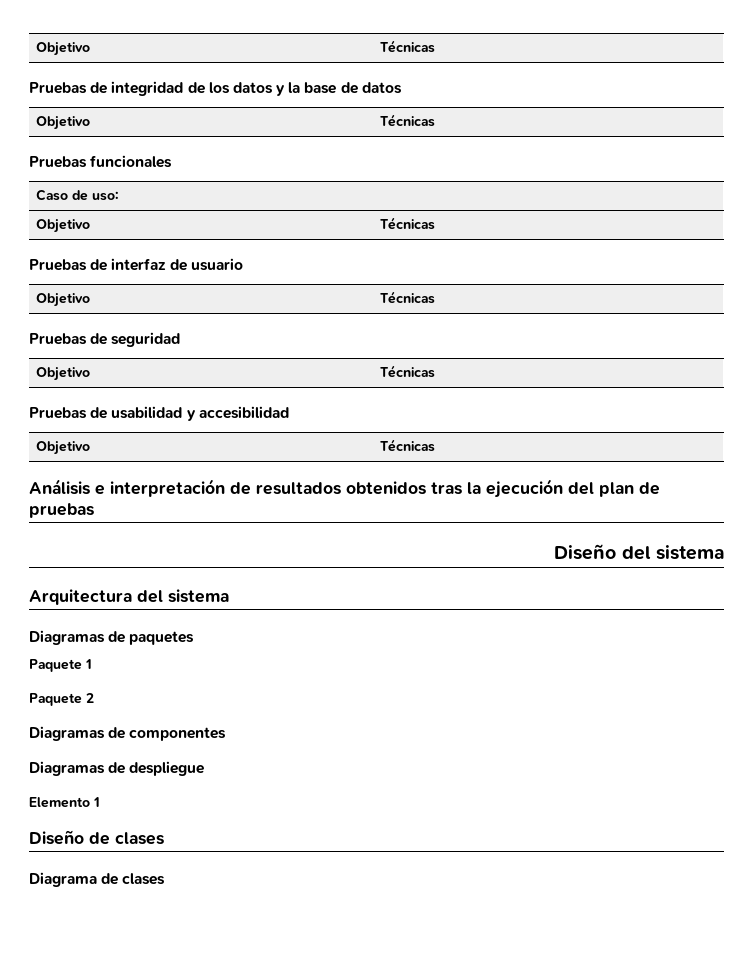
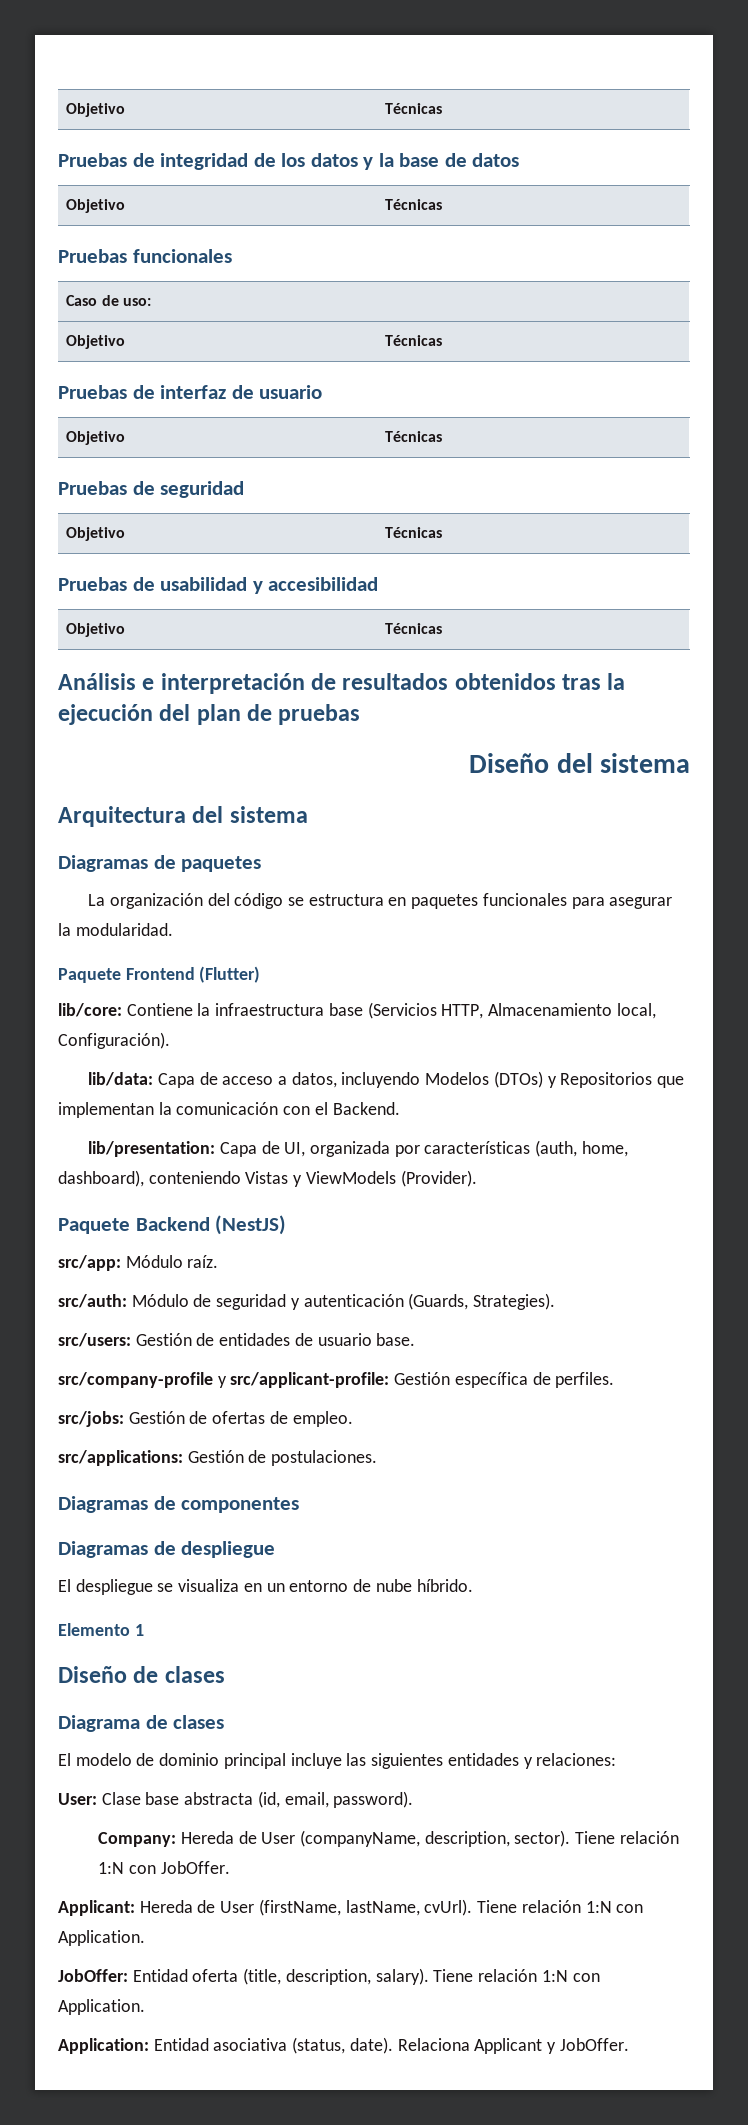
[29,659,92,672] [29,693,94,706] Paquete 1 // Paquete 2 -> [88,893,673,909] [58,923,173,936] [58,966,261,983] [58,1002,656,1019] [58,1032,170,1049] [88,1071,685,1088] [58,1102,400,1118] [88,1140,628,1157] [58,1170,477,1187] [58,1215,287,1235] [58,1255,219,1271] [58,1293,556,1310] [58,1333,416,1347] [58,1372,615,1388] [58,1411,353,1427] [58,1450,378,1466] La organización del código se estructura en paquetes funcionales para asegurar la modularidad. // Paquete Frontend (Flutter) // lib/core: Contiene la infraestructura base (Servicios HTTP, Almacenamiento local, Configuración). // lib/data: Capa de acceso a datos, incluyendo Modelos (DTOs) y Repositorios que implementan la comunicación con el Backend. // lib/presentation: Capa de UI, organizada por características (auth, home, dashboard), conteniendo Vistas y ViewModels (Provider). // Paquete Backend (NestJS) // src/app: Módulo raíz. // src/auth: Módulo de seguridad y autenticación (Guards, Strategies). // src/users: Gestión de entidades de usuario base. // src/company-profile y src/applicant-profile: Gestión específica de perfiles. // src/jobs: Gestión de ofertas de empleo. // src/applications: Gestión de postulaciones.
(205, 768) none -> [58,1579,473,1595] // El despliegue se visualiza en un entorno de nube híbrido.
(166, 879) none -> [58,1753,617,1769] [58,1791,414,1808] [98,1830,679,1847] [98,1861,230,1874] [58,1899,644,1916] [58,1930,145,1946] [58,1968,600,1985] [58,1999,145,2015] [58,2037,629,2054] // El modelo de dominio principal incluye las siguientes entidades y relaciones: // User: Clase base abstracta (id, email, password). // Company: Hereda de User (companyName, description, sector). Tiene relación 1:N con JobOffer. // Applicant: Hereda de User (firstName, lastName, cvUrl). Tiene relación 1:N con Application. // JobOffer: Entidad oferta (title, description, salary). Tiene relación 1:N con Application. // Application: Entidad asociativa (status, date). Relaciona Applicant y JobOffer.

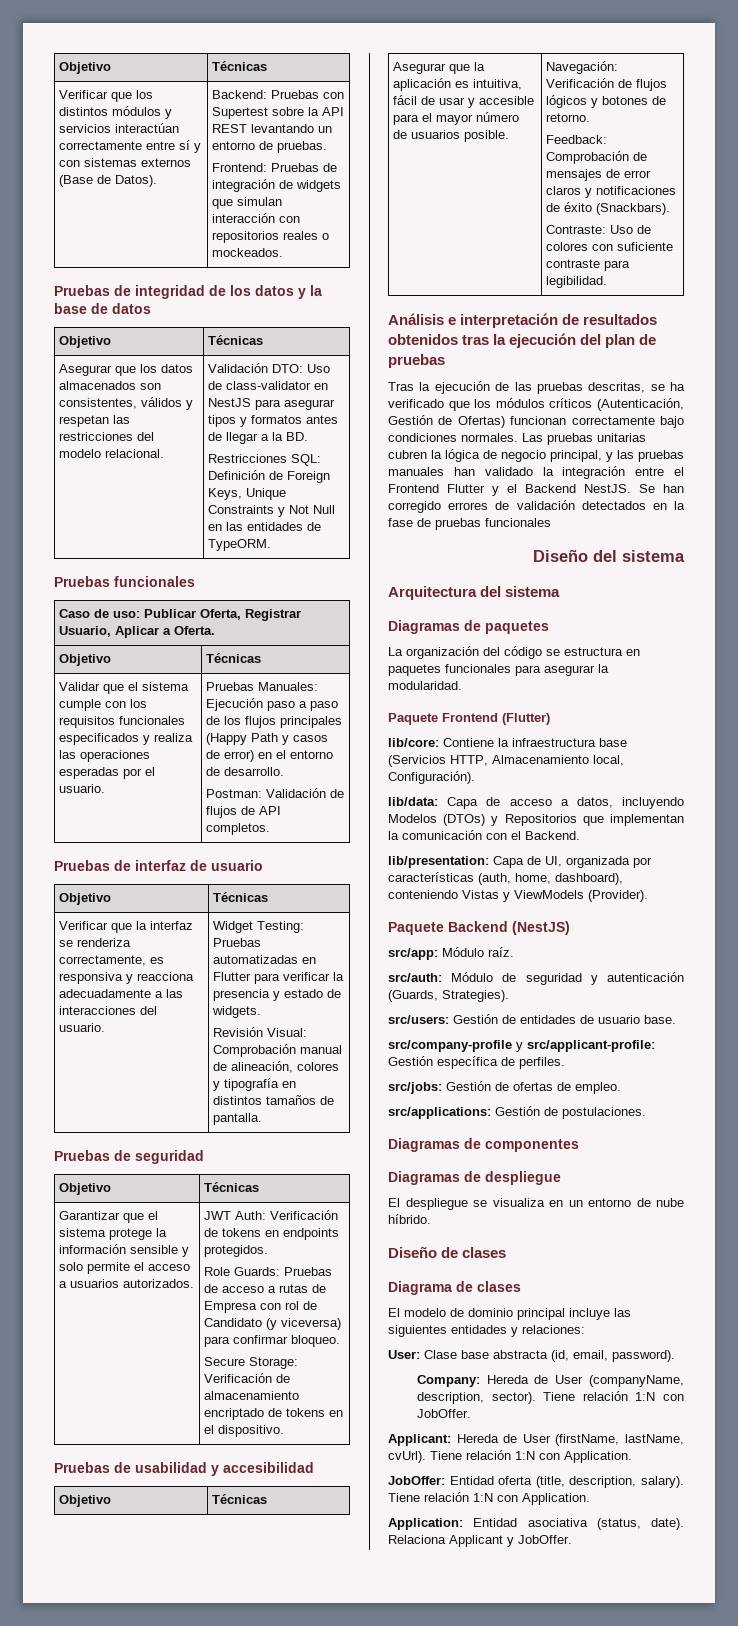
[66,103,126,117] [385,103,443,114] Objetivo | Técnicas -> [59,62,112,74] [212,61,268,71] [59,90,154,102] [59,106,173,119] [59,123,180,133] [59,140,202,153] [59,158,192,167] [59,175,158,187] [212,90,345,99] [212,107,345,119] [212,124,333,133] [212,141,328,153] [212,163,338,172] [212,179,342,192] [212,197,283,209] [212,213,301,223] [212,231,330,243] [212,248,284,257] Objetivo | Técnicas // Verificar que los distintos módulos y servicios interactúan correctamente entre sí y con sistemas externos (Base de Datos). | Backend: Pruebas con Supertest sobre la API REST levantando un entorno de pruebas. // Frontend: Pruebas de integración de widgets que simulan interacción con repositorios reales o mockeados.
(443, 204) none -> [59,364,194,376] [59,381,162,390] [59,397,194,410] [59,415,131,427] [59,432,155,441] [59,449,165,458] [208,363,331,373] [208,381,329,390] [208,398,336,410] [208,415,339,427] [208,432,309,444] [208,454,322,466] [208,470,331,483] [208,488,287,500] [208,505,336,517] [208,522,322,531] [208,539,272,551] // Asegurar que los datos almacenados son consistentes, válidos y respetan las restricciones del modelo relacional. | Validación DTO: Uso de class-validator en NestJS para asegurar tipos y formatos antes de llegar a la BD. // Restricciones SQL: Definición de Foreign Keys, Unique Constraints y Not Null en las entidades de TypeORM.
[66,335,126,349] [385,335,443,346] // Objetivo | Técnicas -> [144,609,302,621] [59,626,216,638] [59,654,112,666] [206,653,262,663] [59,682,190,694] [59,699,148,711] [59,716,186,728] [59,733,194,745] [59,750,151,762] [59,767,156,779] [59,784,106,793] [206,682,319,691] [206,698,339,711] [206,716,343,728] [206,733,329,745] [206,750,334,762] [206,767,285,776] [206,788,345,798] [206,806,282,818] [206,823,271,835] Publicar Oferta, Registrar Usuario, Aplicar a Oferta. // Objetivo | Técnicas // Validar que el sistema cumple con los requisitos funcionales especificados y realiza las operaciones esperadas por el usuario. | Pruebas Manuales: Ejecución paso a paso de los flujos principales (Happy Path y casos de error) en el entorno de desarrollo. // Postman: Validación de flujos de API completos.
(443, 436) none -> [59,921,194,933] [59,938,132,947] [59,955,165,966] [59,972,195,984] [59,989,184,998] [59,1006,158,1015] [59,1023,106,1032] [213,921,305,933] [213,938,262,947] [213,955,317,964] [213,972,345,984] [213,989,342,1001] [212,1006,262,1018] [213,1027,308,1037] [213,1044,343,1057] [213,1061,340,1073] [213,1078,297,1091] [213,1095,335,1105] [213,1113,263,1125] // Verificar que la interfaz se renderiza correctamente, es responsiva y reacciona adecuadamente a las interacciones del usuario. | Widget Testing: Pruebas automatizadas en Flutter para verificar la presencia y estado de widgets. // Revisión Visual: Comprobación manual de alineación, colores y tipografía en distintos tamaños de pantalla.
(443, 532) none -> [59,1211,159,1223] [59,1228,168,1240] [59,1244,190,1257] [59,1262,191,1274] [59,1279,195,1288] [204,1210,339,1220] [204,1228,340,1240] [204,1245,269,1257] [204,1267,333,1276] [204,1284,327,1293] [204,1301,318,1313] [204,1318,342,1330] [204,1335,341,1347] [204,1357,299,1369] [204,1373,291,1383] [204,1391,300,1400] [204,1408,344,1420] [204,1425,285,1437] // Garantizar que el sistema protege la información sensible y solo permite el acceso a usuarios autorizados. | JWT Auth: Verificación de tokens en endpoints protegidos. // Role Guards: Pruebas de acceso a rutas de Empresa con rol de Candidato (y viceversa) para confirmar bloqueo. // Secure Storage: Verificación de almacenamiento encriptado de tokens en el dispositivo.
(443, 628) none -> [393,62,486,74] [393,78,523,91] [393,95,535,108] [393,112,520,125] [393,130,510,142] [546,61,619,74] [546,78,668,91] [546,95,667,108] [546,113,591,122] [546,135,608,144] [546,151,648,164] [546,169,652,181] [546,186,677,198] [546,202,671,215] [546,225,652,234] [546,242,674,251] [546,259,631,271] [546,276,608,288] // Asegurar que la aplicación es intuitiva, fácil de usar y accesible para el mayor número de usuarios posible. | Navegación: Verificación de flujos lógicos y botones de retorno. // Feedback: Comprobación de mensajes de error claros y notificaciones de éxito (Snackbars). // Contraste: Uso de colores con suficiente contraste para legibilidad.
(361, 714) none -> [388,381,685,394] [388,398,684,411] [388,415,684,428] [388,433,646,445] [388,449,684,462] [388,466,684,479] [388,484,684,496] [388,500,685,513] [388,518,551,530] // Tras la ejecución de las pruebas descritas, se ha verificado que los módulos críticos (Autenticación, Gestión de Ofertas) funcionan correctamente bajo condiciones normales. Las pruebas unitarias cubren la lógica de negocio principal, y las pruebas manuales han validado la integración entre el Frontend Flutter y el Backend NestJS. Se han corregido errores de validación detectados en la fase de pruebas funcionales
[58,1623,144,1636] // Elemento 1 -> (431, 1219) none

